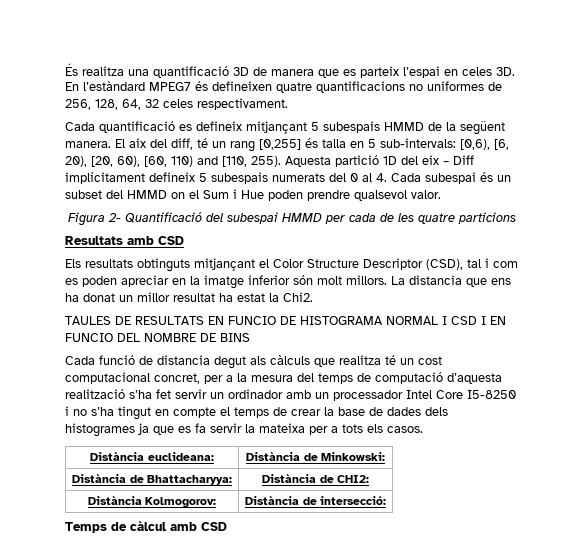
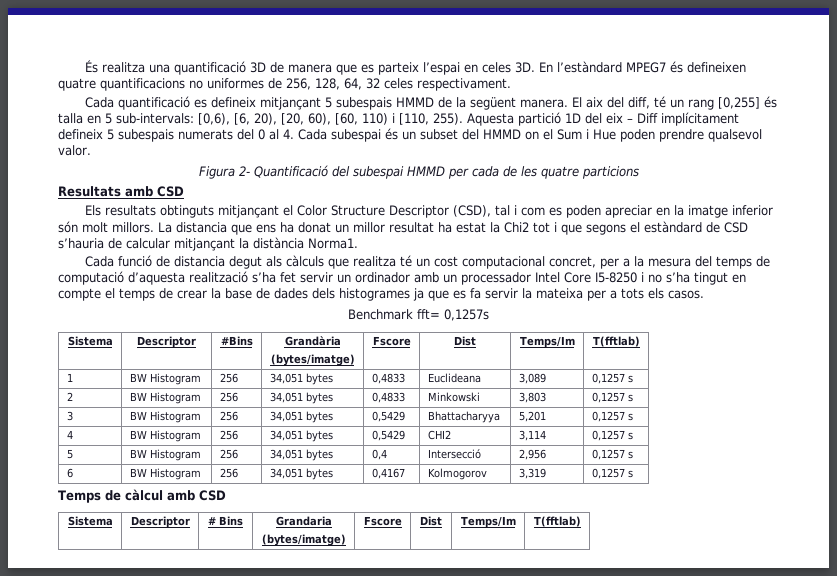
[197,156,218,165] and -> [392,113,395,123] i
[283,292,313,302] [65,316,506,325] [65,333,250,342] Chi2. // TAULES DE RESULTATS EN FUNCIO DE HISTOGRAMA NORMAL I CSD I EN FUNCIO DEL NOMBRE DE BINS -> [504,221,748,235] [58,237,358,251] Chi2 tot i que segons el estàndard de CSD s’hauria de calcular mitjançant la distància Norma1.
[90,452,214,461] [246,452,385,461] [72,474,232,485] [262,474,369,483] [87,496,217,508] [245,496,386,505] // Distància euclideana: | Distància de Minkowski: // Distància de Bhattacharyya: | Distància de CHI2: // Distància Kolmogorov: | Distància de intersecció: -> [348,309,489,321] [67,336,113,346] [137,336,196,348] [220,336,253,346] [284,336,341,346] [270,354,355,366] [372,336,411,346] [454,336,477,346] [519,336,575,348] [592,336,640,347] [66,373,73,382] [129,373,201,385] [219,373,238,383] [269,373,333,385] [371,373,405,384] [427,373,481,383] [518,373,546,384] [591,373,633,384] [66,392,73,401] [129,392,201,404] [219,392,238,402] [269,392,333,404] [371,392,405,403] [427,392,480,402] [518,392,546,403] [591,392,633,403] [66,411,73,421] [129,411,201,423] [219,411,238,421] [269,411,333,423] [371,411,405,422] [427,411,500,423] [518,411,546,422] [591,411,633,422] [66,430,73,439] [129,430,201,442] [219,430,238,440] [269,430,333,442] [371,430,405,441] [427,430,451,440] [518,430,546,441] [591,430,633,441] [66,449,73,459] [129,449,201,461] [219,449,238,459] [269,449,333,461] [371,449,387,460] [427,449,481,459] [518,449,546,460] [591,449,633,460] [66,468,73,478] [129,468,201,480] [219,468,238,478] [269,468,333,480] [371,468,405,479] [427,468,487,480] [518,468,546,479] [591,468,633,479] // Benchmark fft= 0,1257s // Sistema | Descriptor | #Bins | Grandària // (bytes/imatge) | Fscore | Dist | Temps/Im | T(fftlab) // 1 | BW Histogram | 256 | 34,051 bytes | 0,4833 | Euclideana | 3,089 | 0,1257 s // 2 | BW Histogram | 256 | 34,051 bytes | 0,4833 | Minkowski | 3,803 | 0,1257 s // 3 | BW Histogram | 256 | 34,051 bytes | 0,5429 | Bhattacharyya | 5,201 | 0,1257 s // 4 | BW Histogram | 256 | 34,051 bytes | 0,5429 | CHI2 | 3,114 | 0,1257 s // 5 | BW Histogram | 256 | 34,051 bytes | 0,4 | Intersecció | 2,956 | 0,1257 s // 6 | BW Histogram | 256 | 34,051 bytes | 0,4167 | Kolmogorov | 3,319 | 0,1257 s
(227, 526) none -> [67,516,113,526] [130,516,190,528] [208,516,243,526] [275,516,332,526] [261,534,346,546] [363,516,402,526] [420,516,442,526] [460,516,516,528] [533,516,581,527] // Sistema | Descriptor | # Bins | Grandaria // (bytes/imatge) | Fscore | Dist | Temps/Im | T(fftlab)

